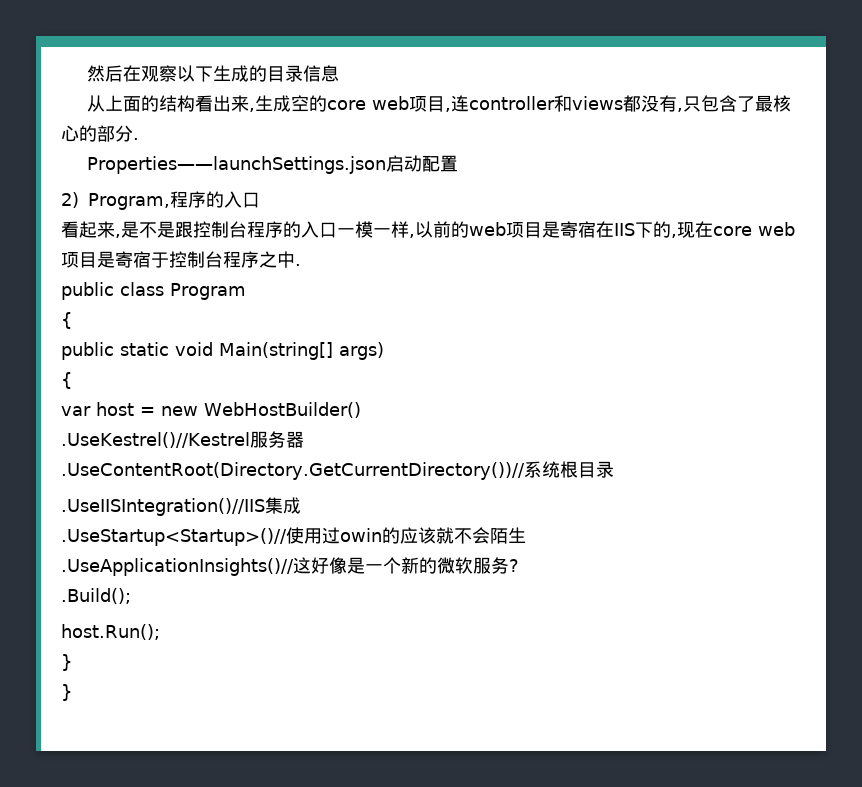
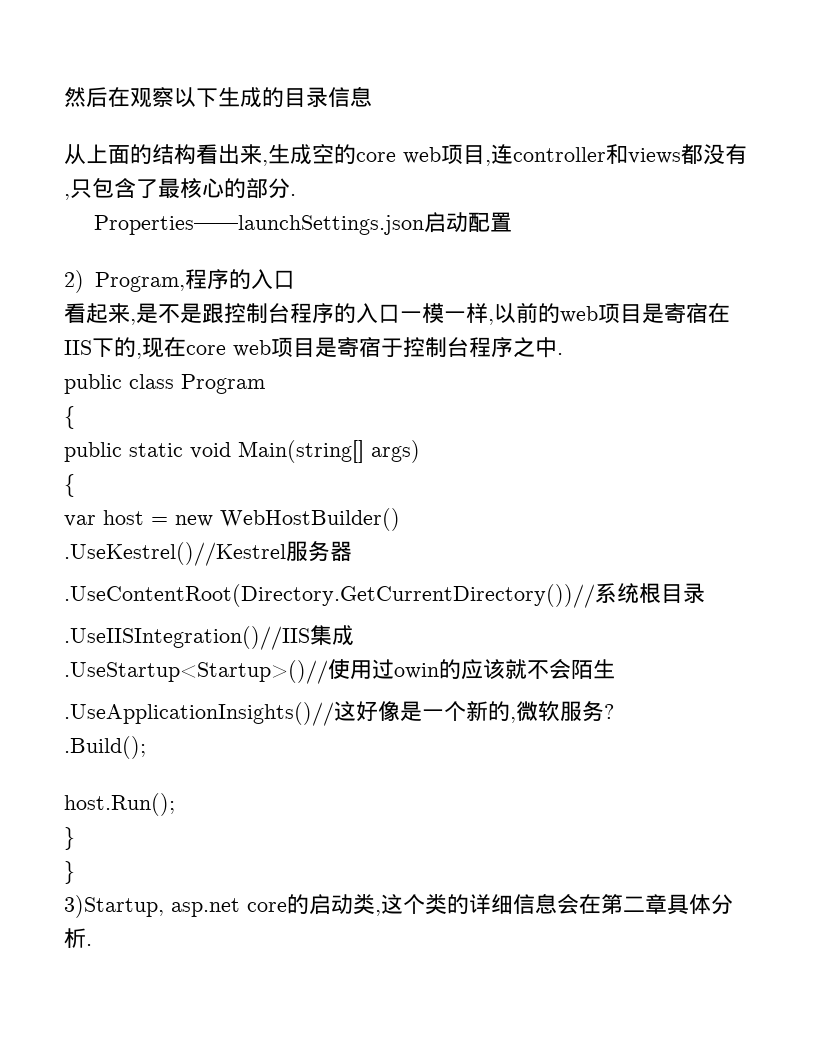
(437, 565) none -> [510,717,516,723] ,
(72, 692) none -> [64,893,733,918] [64,928,92,948] // 3)Startup, asp.net core的启动类,这个类的详细信息会在第二章具体分析.

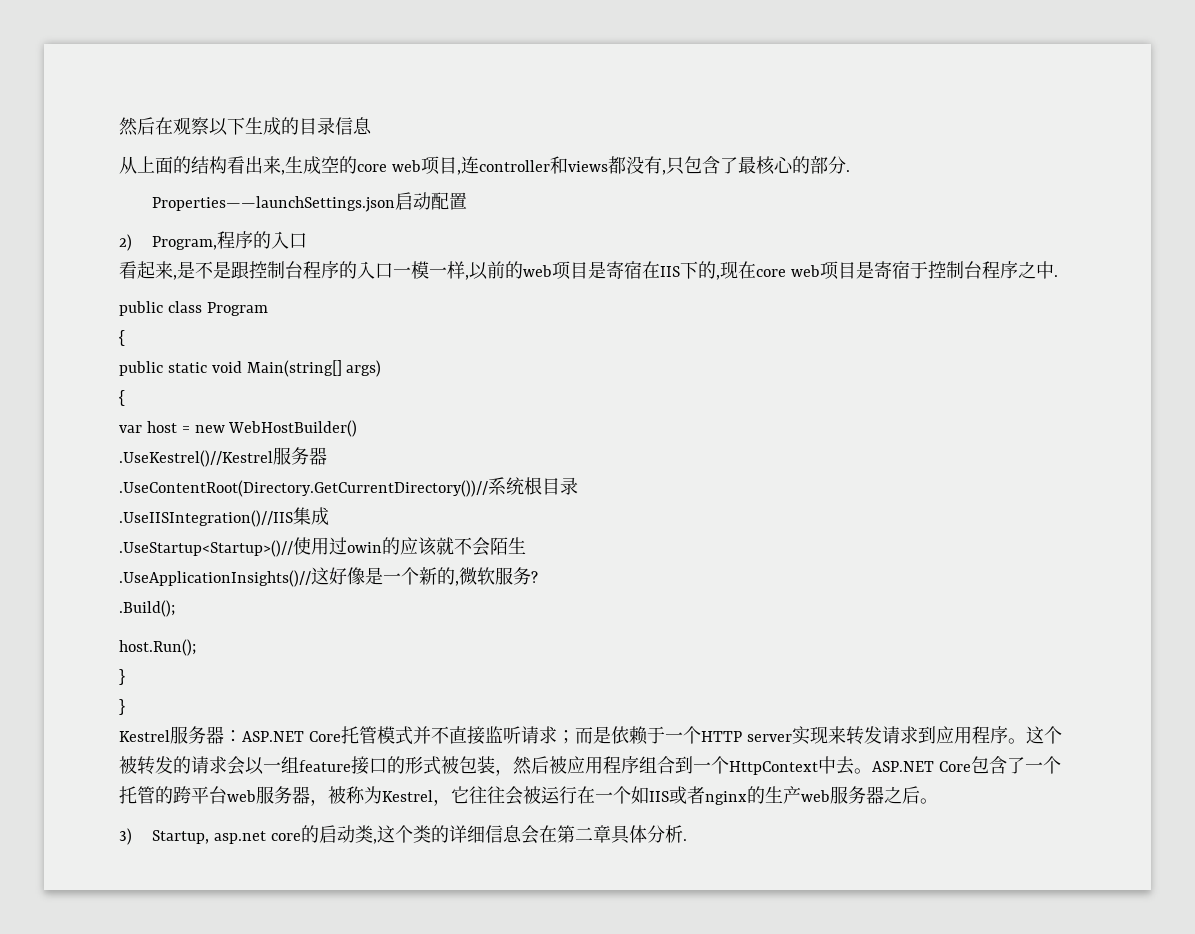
[64,895,164,918] 3)Startup, -> [119,726,1062,745] [119,756,1061,776] [119,786,938,806] [119,828,210,845] Kestrel服务器：ASP.NET Core托管模式并不直接监听请求；而是依赖于一个HTTP server实现来转发请求到应用程序。这个被转发的请求会以一组feature接口的形式被包装，然后被应用程序组合到一个HttpContext中去。ASP.NET Core包含了一个托管的跨平台web服务器，被称为Kestrel，它往往会被运行在一个如IIS或者nginx的生产web服务器之后。 // 3) Startup,

